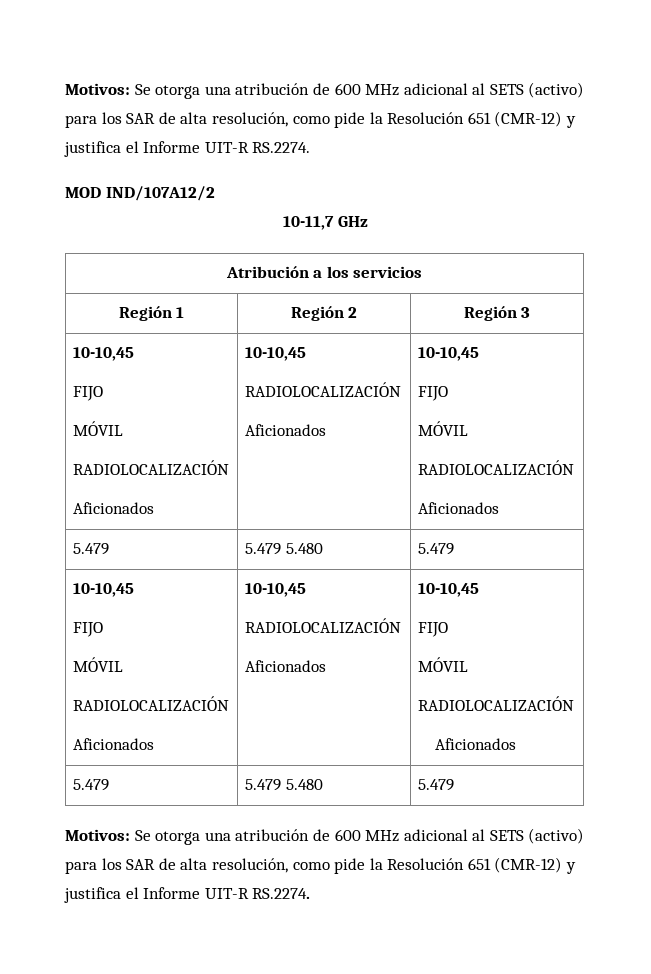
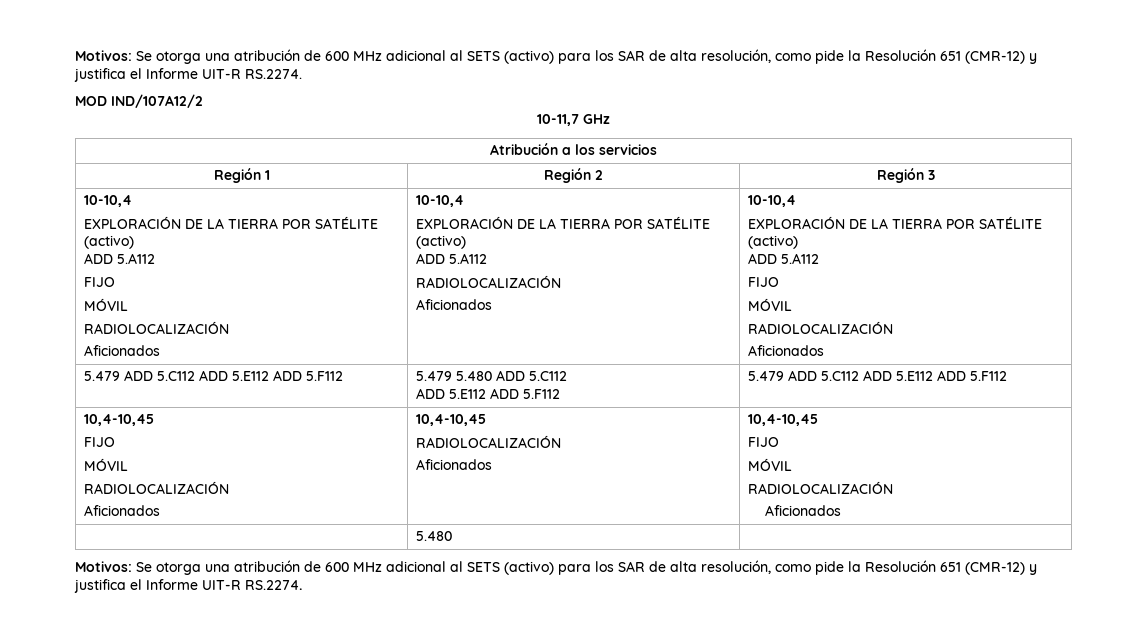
[72,347,134,361] [72,386,103,401] [72,421,123,436] [72,460,229,475] [72,502,154,514] [244,347,306,361] [244,382,401,397] [244,424,326,436] [417,347,479,361] [417,386,448,401] [417,421,468,436] [417,460,574,475] [417,502,499,514] [72,543,109,555] [244,543,323,555] [417,543,454,555] [72,583,134,597] [72,622,103,637] [72,657,123,672] [72,696,229,711] [72,738,154,750] [244,583,306,597] [244,618,401,633] [244,660,326,672] [417,583,479,597] [417,622,448,637] [417,657,468,672] [417,696,574,711] [435,738,517,750] [72,779,109,791] [244,779,323,791] [417,779,454,791] 10-10,45 // FIJO // MÓVIL // RADIOLOCALIZACIÓN // Aficionados | 10-10,45 // RADIOLOCALIZACIÓN // Aficionados | 10-10,45 // FIJO // MÓVIL // RADIOLOCALIZACIÓN // Aficionados // 5.479 | 5.479 5.480 | 5.479 // 10-10,45 // FIJO // MÓVIL // RADIOLOCALIZACIÓN // Aficionados | 10-10,45 // RADIOLOCALIZACIÓN // Aficionados | 10-10,45 // FIJO // MÓVIL // RADIOLOCALIZACIÓN // Aficionados // 5.479 | 5.479 5.480 | 5.479 -> [84,195,133,207] [84,216,379,229] [84,235,135,249] [84,253,156,264] [84,277,116,287] [84,298,129,311] [84,321,230,334] [84,345,161,356] [416,195,465,207] [416,216,711,229] [416,235,467,249] [416,253,488,264] [416,275,562,288] [416,299,493,310] [748,195,797,207] [748,216,1043,229] [748,235,799,249] [748,253,820,264] [748,277,780,287] [748,298,793,311] [748,321,894,334] [748,345,825,356] [84,370,344,381] [416,370,568,381] [416,388,561,399] [748,370,1008,381] [84,414,155,426] [84,437,116,447] [84,458,129,471] [84,481,230,494] [84,505,161,516] [416,414,487,426] [416,435,562,448] [416,459,493,470] [748,414,819,426] [748,437,780,447] [748,458,793,471] [748,481,894,494] [764,505,841,516] [416,531,453,541] 10-10,4 // EXPLORACIÓN DE LA TIERRA POR SATÉLITE (activo) // ADD 5.A112 // FIJO // MÓVIL // RADIOLOCALIZACIÓN // Aficionados | 10-10,4 // EXPLORACIÓN DE LA TIERRA POR SATÉLITE (activo) // ADD 5.A112 // RADIOLOCALIZACIÓN // Aficionados | 10-10,4 // EXPLORACIÓN DE LA TIERRA POR SATÉLITE (activo) // ADD 5.A112 // FIJO // MÓVIL // RADIOLOCALIZACIÓN // Aficionados // 5.479 ADD 5.C112 ADD 5.E112 ADD 5.F112 | 5.479 5.480 ADD 5.C112 // ADD 5.E112 ADD 5.F112 | 5.479 ADD 5.C112 ADD 5.E112 ADD 5.F112 // 10,4-10,45 // FIJO // MÓVIL // RADIOLOCALIZACIÓN // Aficionados | 10,4-10,45 // RADIOLOCALIZACIÓN // Aficionados | 10,4-10,45 // FIJO // MÓVIL // RADIOLOCALIZACIÓN // Aficionados // | 5.480 |

